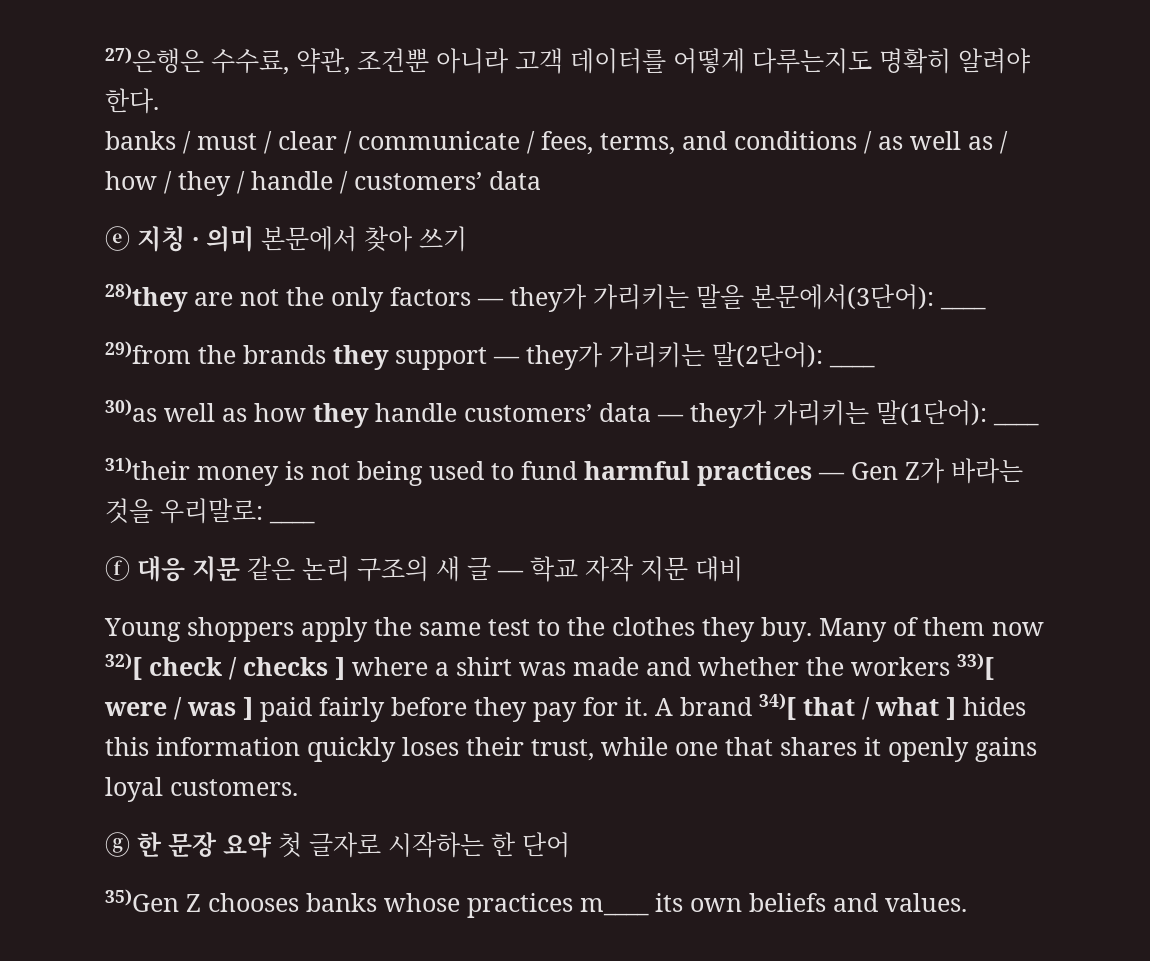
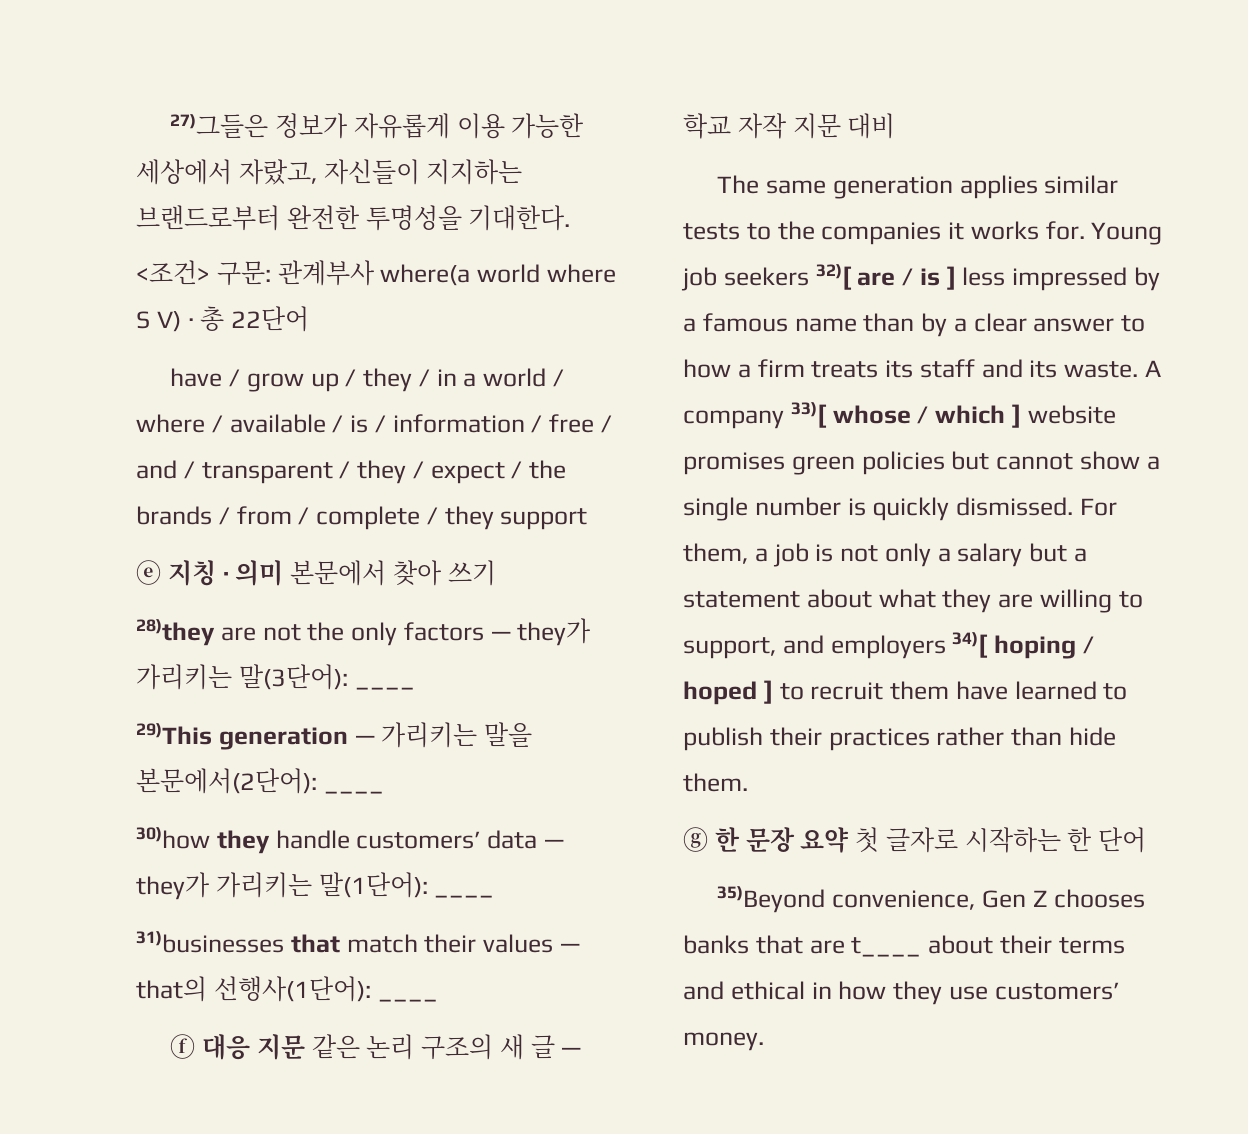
[105,47,1031,75] [105,88,159,114] [105,131,1008,155] [105,171,541,196] 27)은행은 수수료, 약관, 조건뿐 아니라 고객 데이터를 어떻게 다루는지도 명확히 알려야 한다. // banks / must / clear / communicate / fees, terms, and conditions / as well as / how / they / handle / customers’ data -> [170,113,585,139] [136,159,523,185] [136,205,571,231] [136,260,616,286] [136,306,309,332] [170,368,564,392] [136,414,612,433] [136,460,566,484] [136,506,588,530] 27)그들은 정보가 자유롭게 이용 가능한 세상에서 자랐고, 자신들이 지지하는 브랜드로부터 완전한 투명성을 기대한다. // <조건> 구문: 관계부사 where(a world where S V) · 총 22단어 // have / grow up / they / in a world / where / available / is / information / free / and / transparent / they / expect / the brands / from / complete / they support
[696,284,986,310] [105,341,875,370] [105,399,306,422] 말을 본문에서(3단어): ____ // 29)from the brands they support — they가 가리키는 말(2단어): ____ // 30)as well as how -> [238,664,415,690] [136,722,532,750] [136,768,384,794] [136,827,210,849] 말(3단어): ____ // 29)This generation — 가리키는 말을 본문에서(2단어): ____ // 30)how
[105,457,1023,486] [105,498,263,524] 31)their money is not being used to fund harmful practices — Gen Z가 바라는 것을 우리말로: -> [136,931,580,953] [136,976,371,1002] 31)businesses that match their values — that의 선행사(1단어):
[104,617,1044,642] [105,653,994,680] [104,693,1026,722] [105,737,1037,762] [105,777,298,802] Young shoppers apply the same test to the clothes they buy. Many of them now 32)[ check / checks ] where a shirt was made and whether the workers 33)[ were / was ] paid fairly before they pay for it. A brand 34)[ that / what ] hides this information quickly loses their trust, while one that shares it openly gains loyal customers. -> [717,175,1119,199] [683,221,1163,245] [681,264,1160,291] [683,313,1145,337] [683,359,1161,378] [683,402,1116,429] [683,451,1160,475] [683,497,1117,521] [683,543,1087,567] [683,589,1143,613] [683,632,1094,659] [683,680,1128,705] [683,727,1116,751] [683,773,748,792] The same generation applies similar tests to the companies it works for. Young job seekers 32)[ are / is ] less impressed by a famous name than by a clear answer to how a firm treats its staff and its waste. A company 33)[ whose / which ] website promises green policies but cannot show a single number is quickly dismissed. For them, a job is not only a salary but a statement about what they are willing to support, and employers 34)[ hoping / hoped ] to recruit them have learned to publish their practices rather than hide them.
[105,889,967,918] 35)Gen Z chooses banks whose practices m____ its own beliefs and values. -> [717,886,1146,913] [683,935,1125,957] [683,981,1119,1005] [683,1032,764,1051] 35)Beyond convenience, Gen Z chooses banks that are t____ about their terms and ethical in how they use customers’ money.

